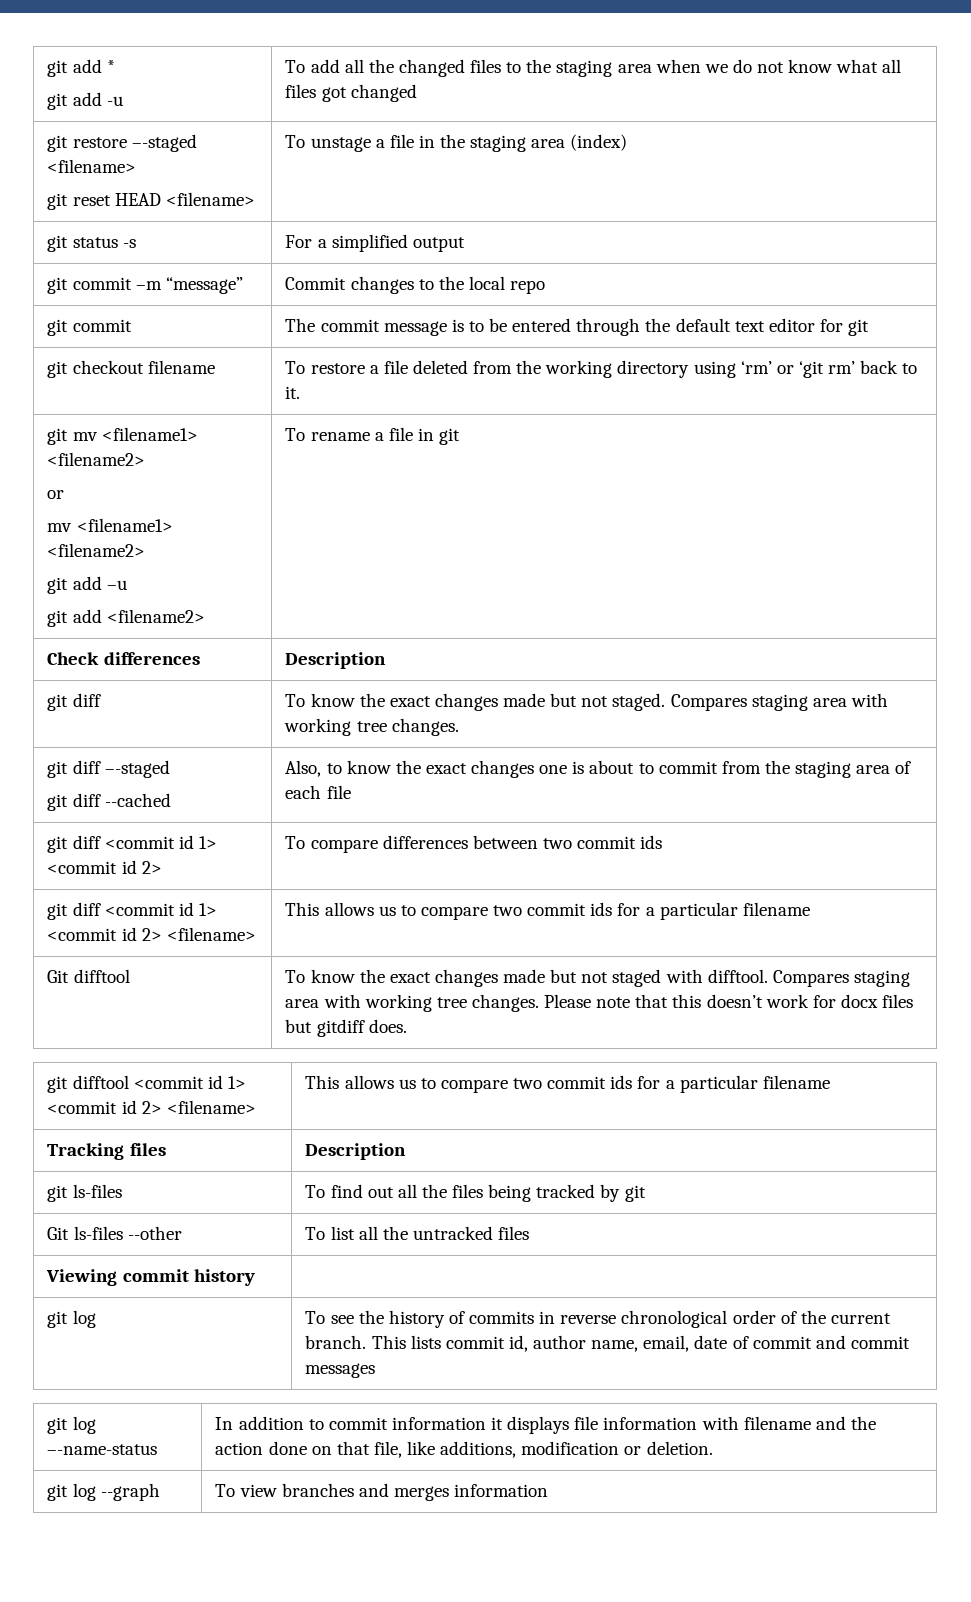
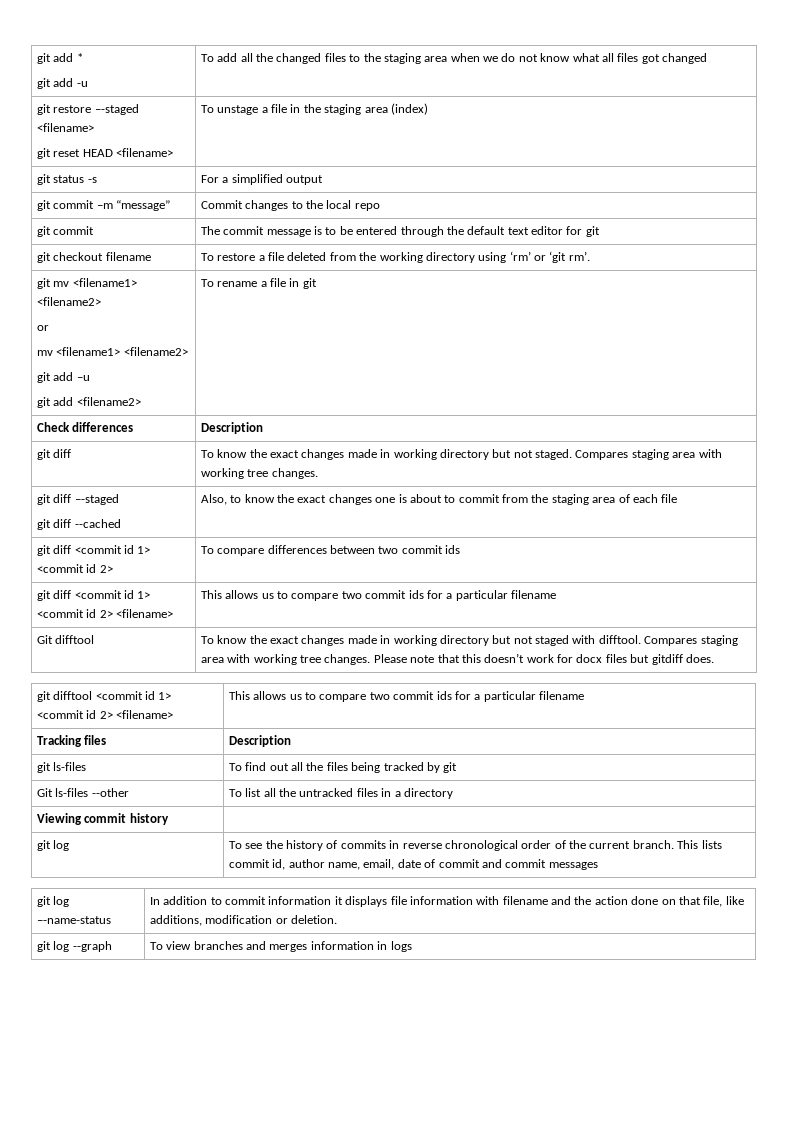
[828,360,918,374] [285,386,301,399] rm’ back to it. -> [568,251,590,261] rm’.
(546, 700) none -> [380,449,489,460] in working directory
(546, 976) none -> [380,635,489,646] in working directory
(530, 1233) none -> [381,788,453,799] in a directory
(549, 1490) none -> [377,941,412,952] in logs

